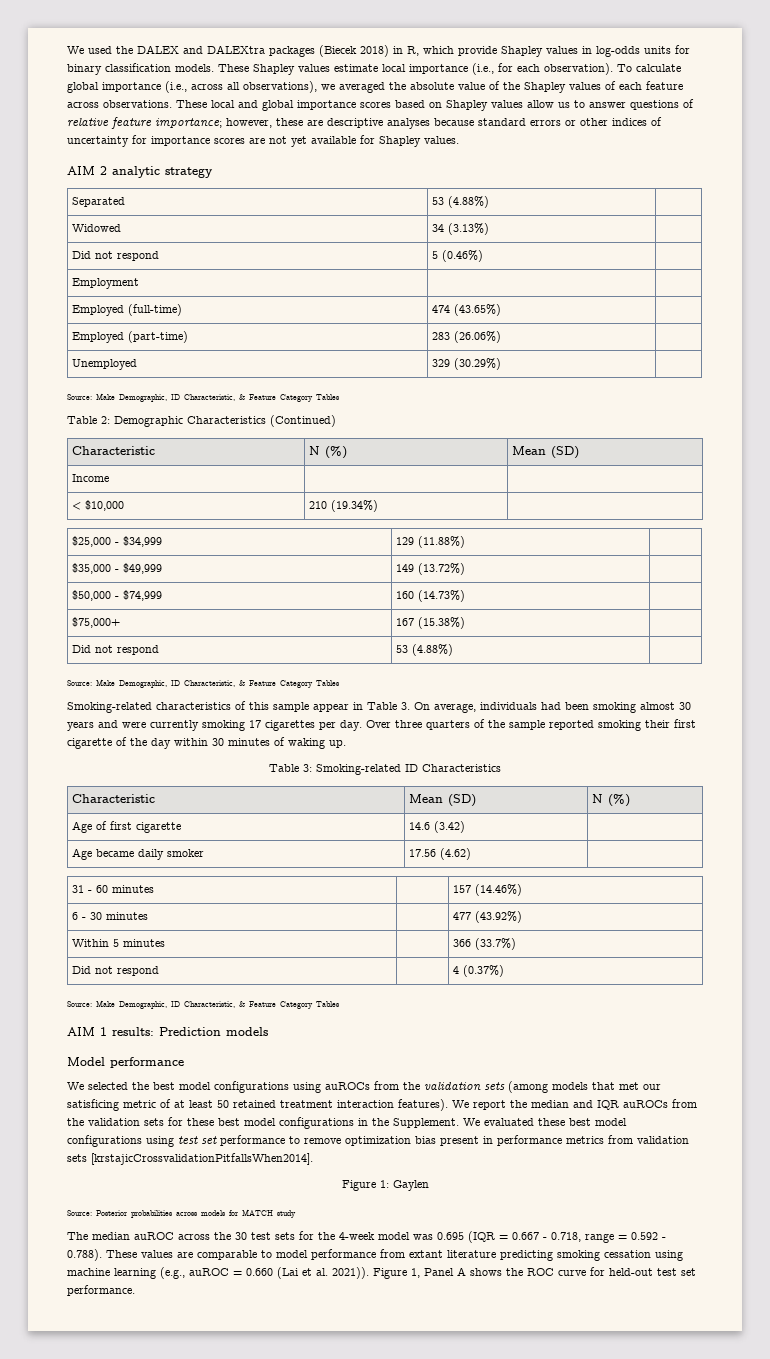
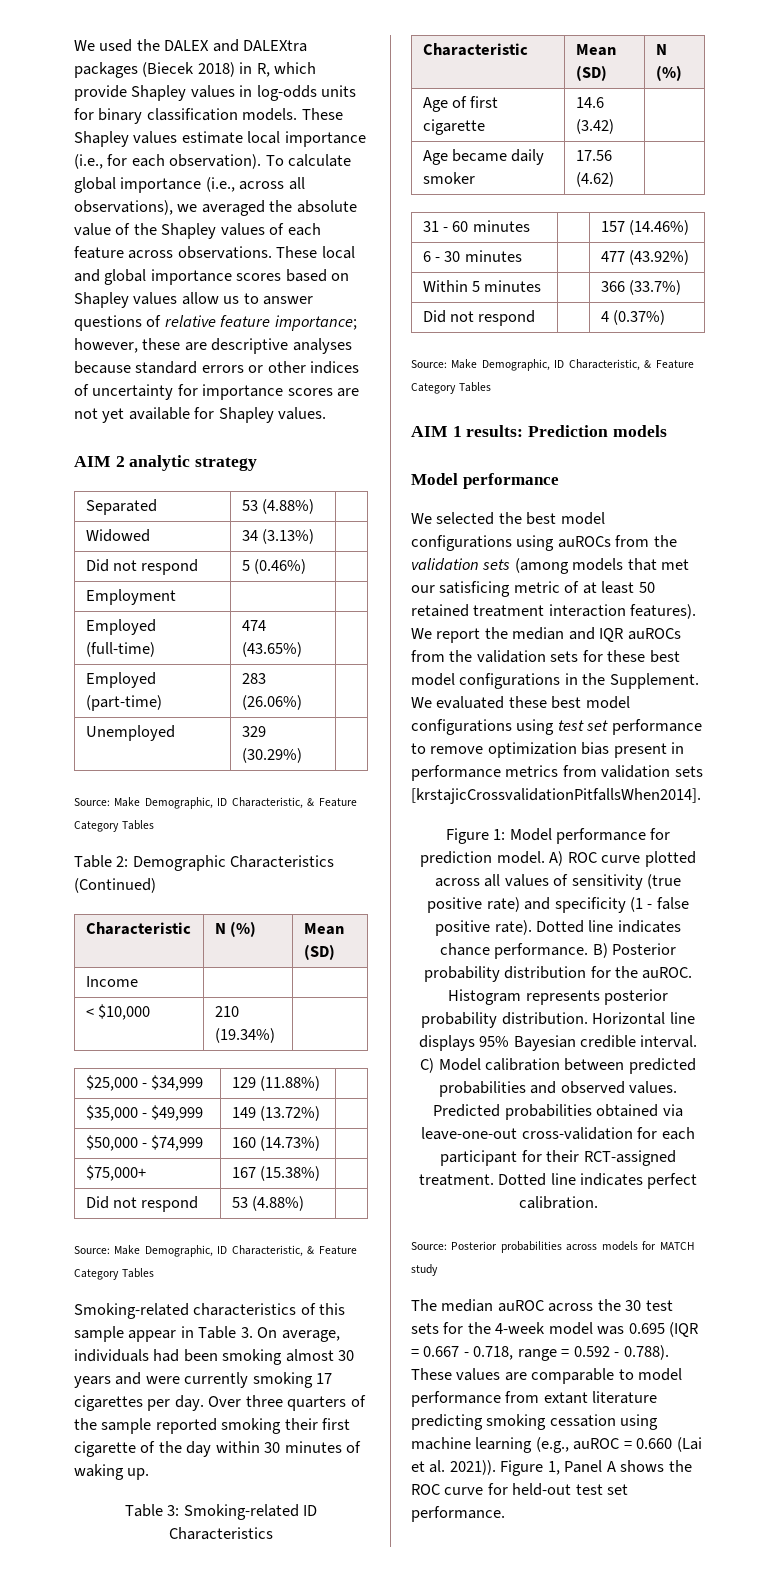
[392,1180,429,1191] Gaylen -> [509,828,671,844] [420,851,696,867] [434,874,682,890] [427,897,689,913] [435,920,681,936] [439,943,677,959] [423,966,693,982] [448,989,668,1005] [421,1012,695,1028] [418,1035,698,1051] [420,1058,696,1074] [438,1081,678,1097] [433,1104,683,1120] [421,1127,695,1140] [440,1150,676,1166] [418,1173,698,1189] [518,1196,598,1209] Model performance for prediction model. A) ROC curve plotted across all values of sensitivity (true positive rate) and specificity (1 - false positive rate). Dotted line indicates chance performance. B) Posterior probability distribution for the auROC. Histogram represents posterior probability distribution. Horizontal line displays 95% Bayesian credible interval. C) Model calibration between predicted probabilities and observed values. Predicted probabilities obtained via leave-one-out cross-validation for each participant for their RCT-assigned treatment. Dotted line indicates perfect calibration.

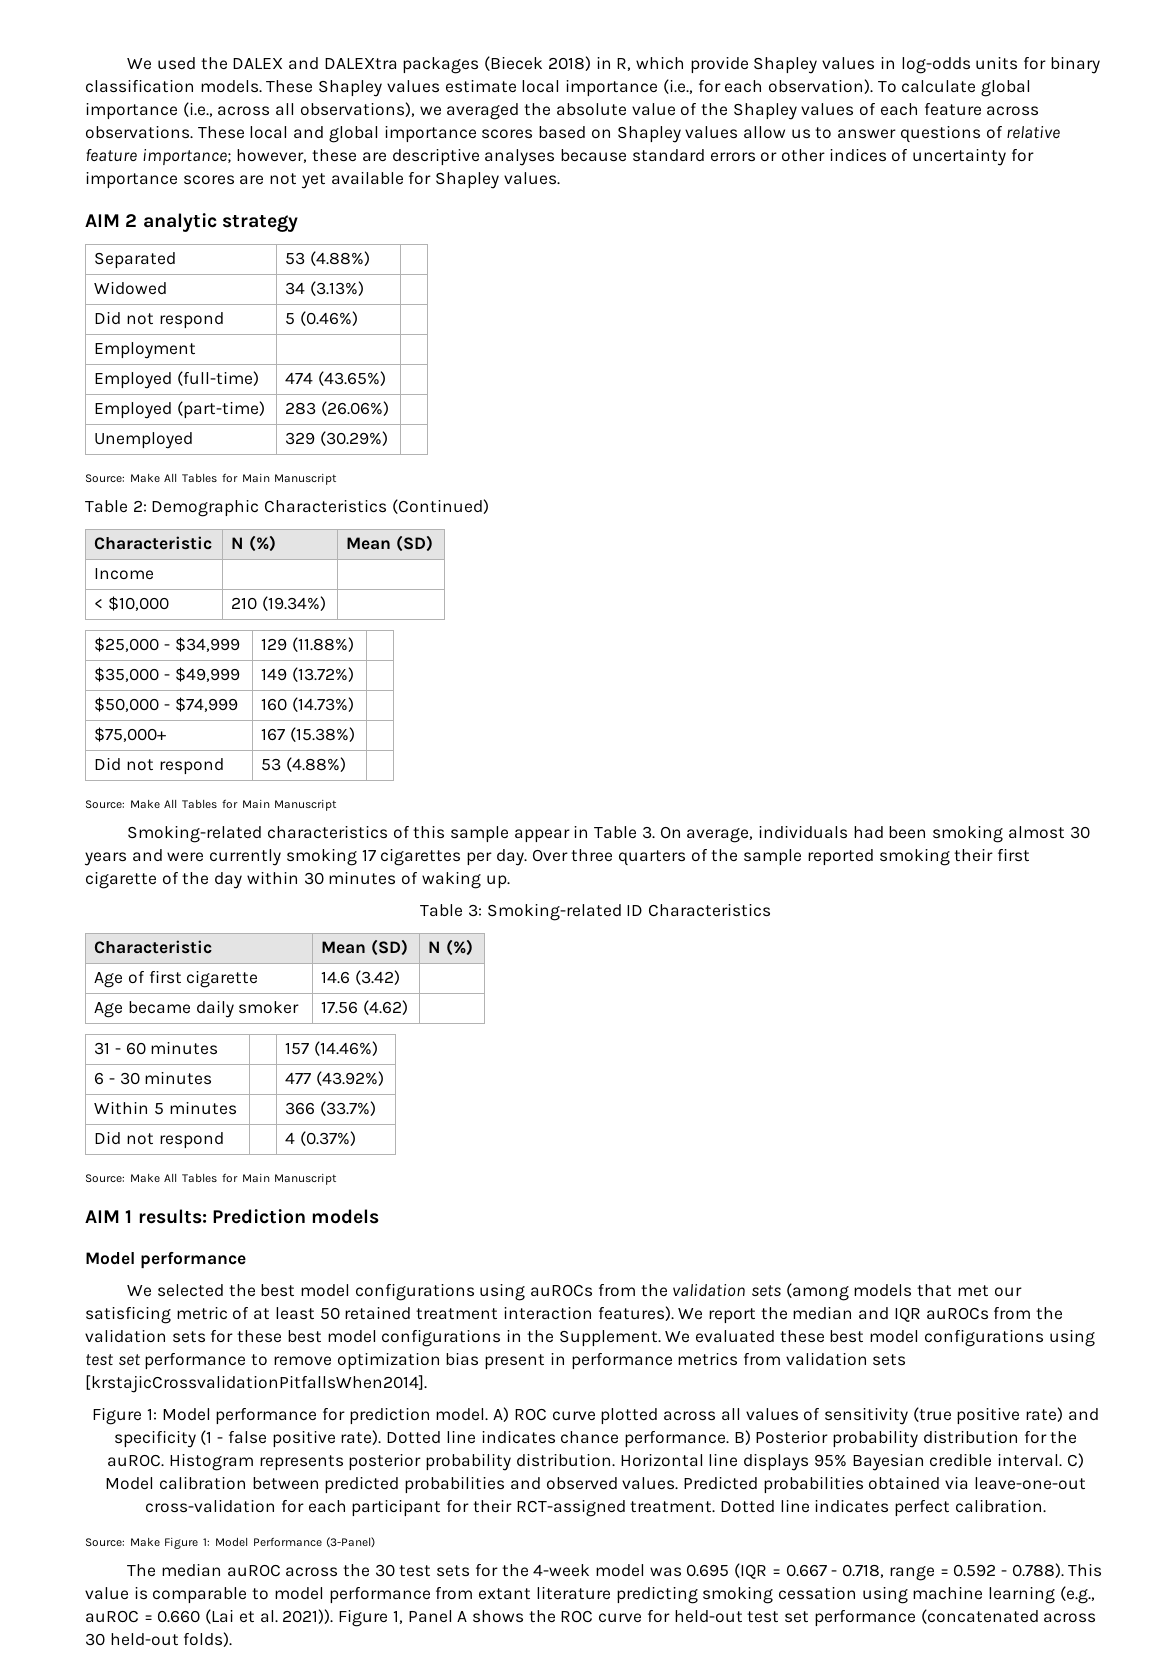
[144,797,357,809] [74,820,155,832] Demographic, ID Characteristic, & Feature Category Tables -> [164,473,338,485] All Tables for Main Manuscript
[144,1245,357,1257] [74,1268,155,1280] Demographic, ID Characteristic, & Feature Category Tables -> [164,799,338,811] All Tables for Main Manuscript
[481,359,694,371] [411,382,492,394] Demographic, ID Characteristic, & Feature Category Tables -> [164,1173,338,1185] All Tables for Main Manuscript
[451,1241,695,1253] [411,1264,438,1276] Posterior probabilities across models for MATCH study -> [129,1537,376,1549] Make Figure 1: Model Performance (3-Panel)
[411,1368,527,1381] These values are -> [1068,1563,1103,1577] [85,1586,148,1600] This value is
[411,1506,505,1522] performance. -> [813,1609,1097,1627] [85,1632,233,1647] performance (concatenated across 30 held-out folds).

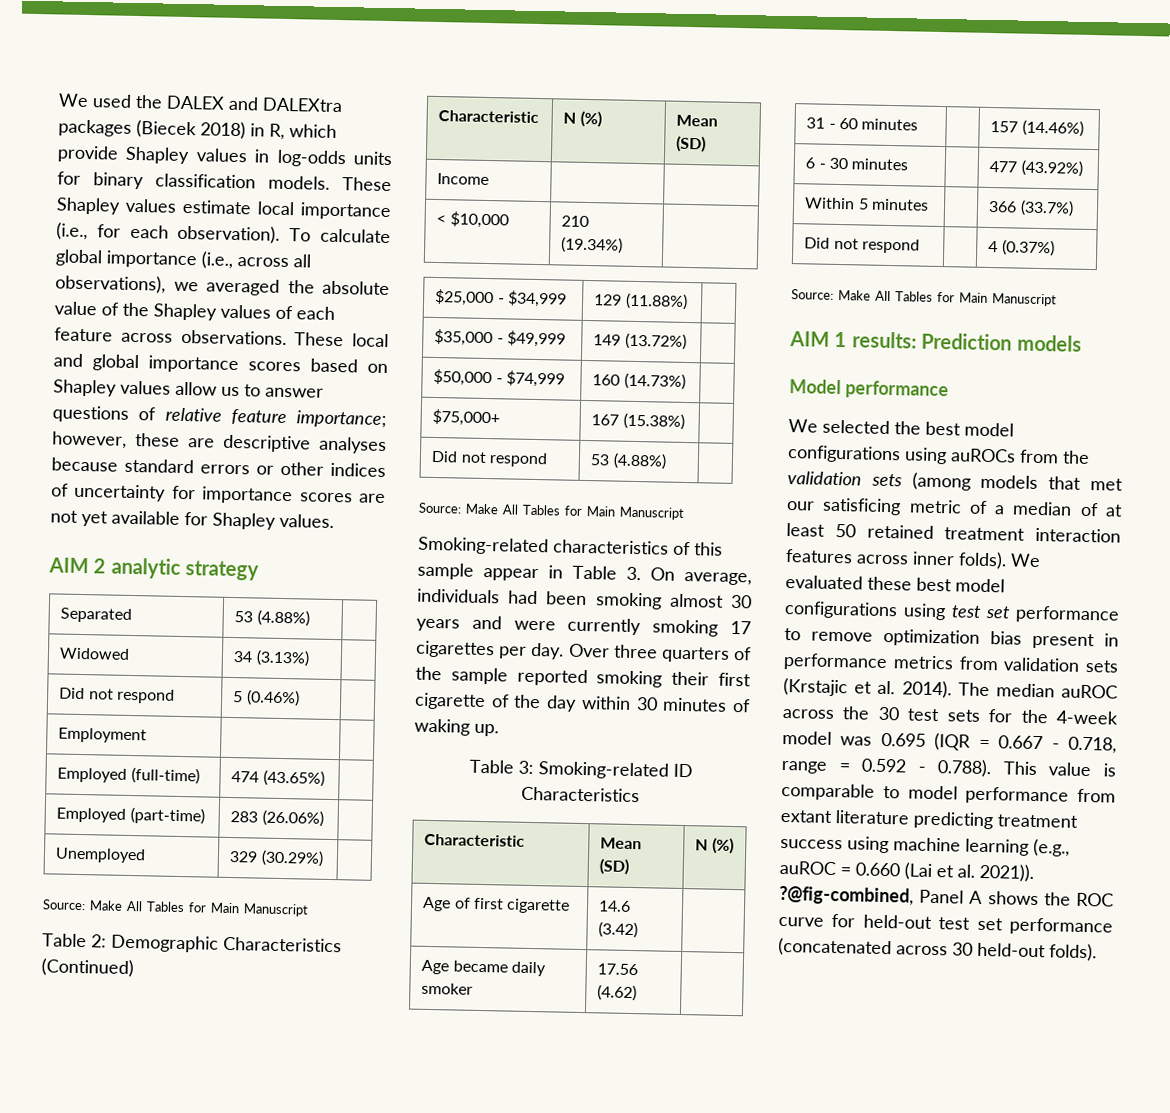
(250, 1313) none -> [994,501,1099,517] a median of
[597,1306,1064,1324] [85,1329,661,1347] features). We report the median and IQR auROCs from the validation sets for these best model configurations in the Supplement. -> [785,549,1007,570] features across inner folds).
[85,1375,427,1393] [92,1407,1099,1425] [113,1430,1078,1448] [107,1453,1084,1471] [105,1476,1086,1494] [145,1499,1046,1517] [85,1537,376,1549] [krstajicCrossvalidationPitfallsWhen2014]. // Figure 1: Model performance for prediction model. A) ROC curve plotted across all values of sensitivity (true positive rate) and specificity (1 - false positive rate). Dotted line indicates chance performance. B) Posterior probability distribution for the auROC. Histogram represents posterior probability distribution. Horizontal line displays 95% Bayesian credible interval. C) Model calibration between predicted probabilities and observed values. Predicted probabilities obtained via leave-one-out cross-validation for each participant for their RCT-assigned treatment. Dotted line indicates perfect calibration. // Source: Make Figure 1: Model Performance (3-Panel) // -> [783,677,952,699] (Krstajic et al. 2014).
[702,1586,857,1604] smoking cessation -> [997,814,1078,828] [780,838,843,850] treatment success
[338,1609,403,1627] Figure 1, -> [779,885,914,906] ?@fig-combined,

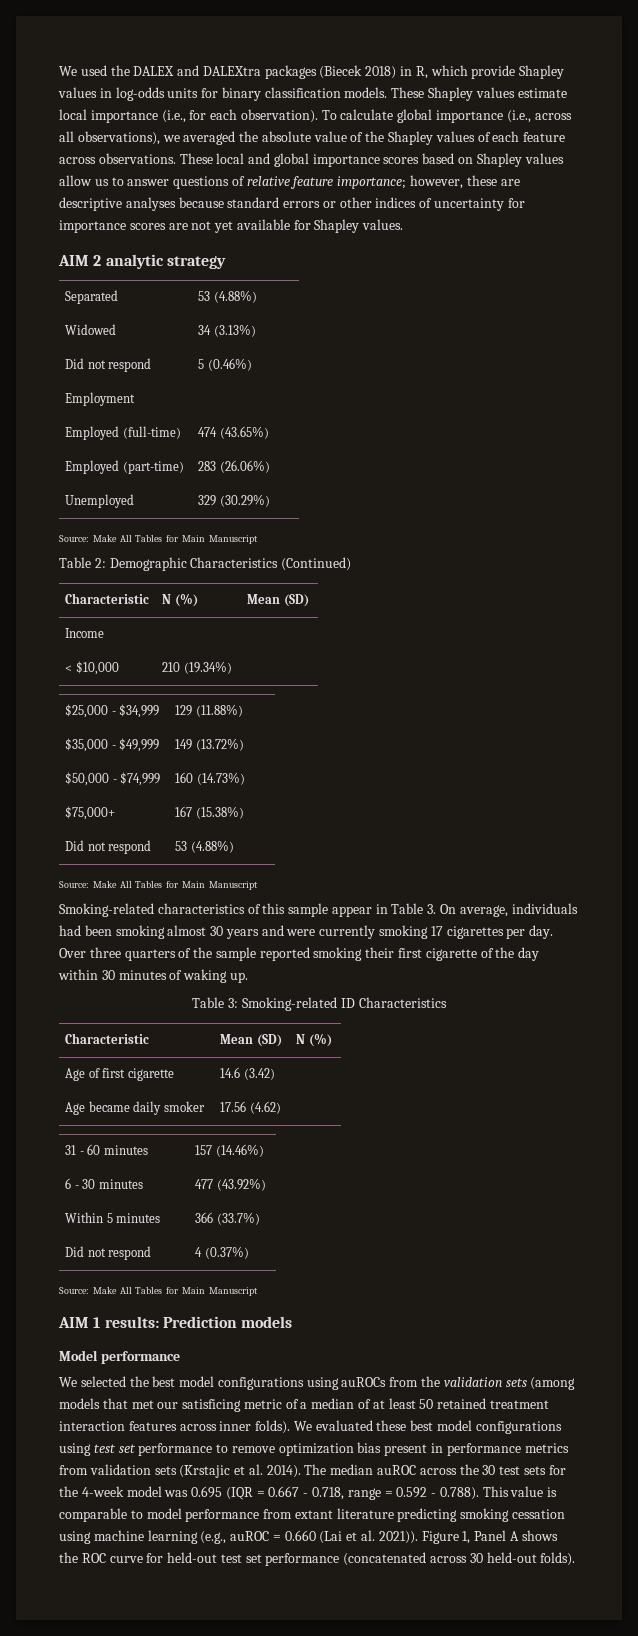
[997,814,1078,828] [780,838,843,850] treatment success -> [460,1508,566,1522] smoking cessation
[779,885,914,906] ?@fig-combined, -> [421,1531,471,1544] Figure 1,

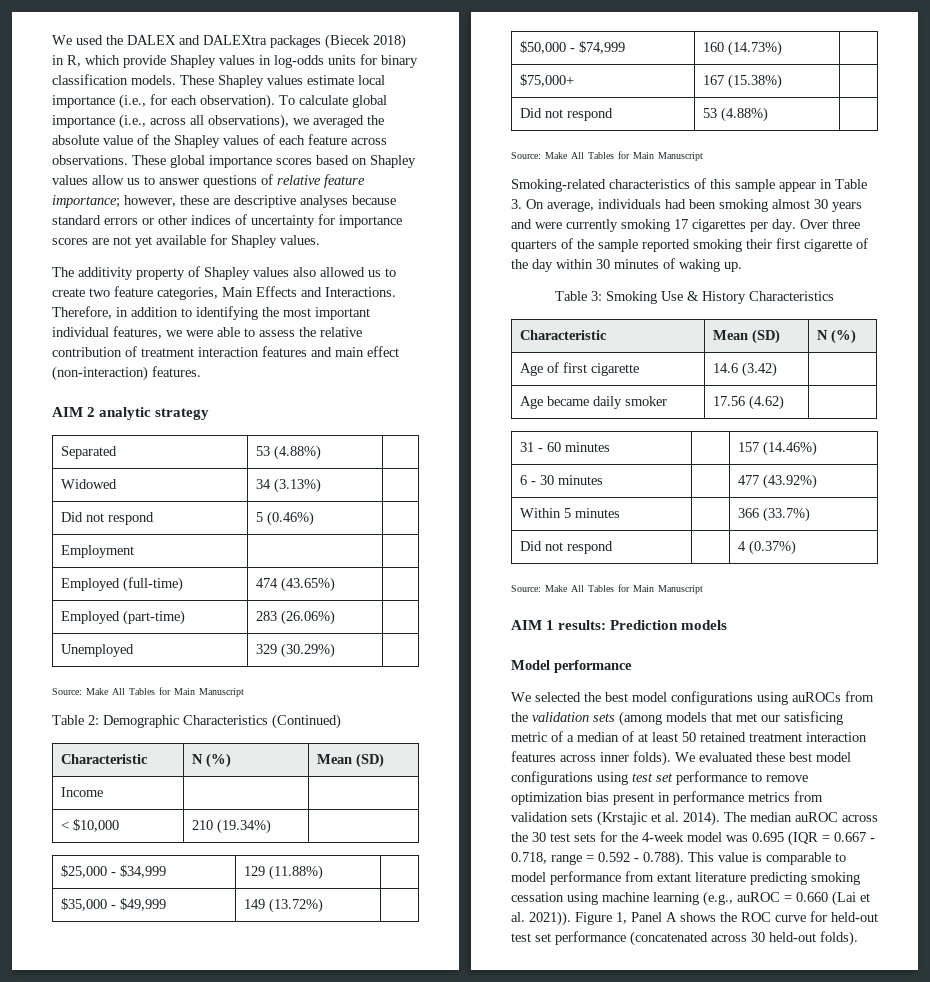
[216,153,271,164] local and -> (166, 160) none
(404, 224) none -> [52,266,396,280] [52,286,396,300] [52,306,370,320] [52,326,362,339] [52,346,399,357] [52,366,201,381] // The additivity property of Shapley values also allowed us to create two feature categories, Main Effects and Interactions. Therefore, in addition to identifying the most important individual features, we were able to assess the relative contribution of treatment interaction features and main effect (non-interaction) features.
[242,997,355,1011] Smoking-related ID -> [606,291,746,304] Smoking Use & History

